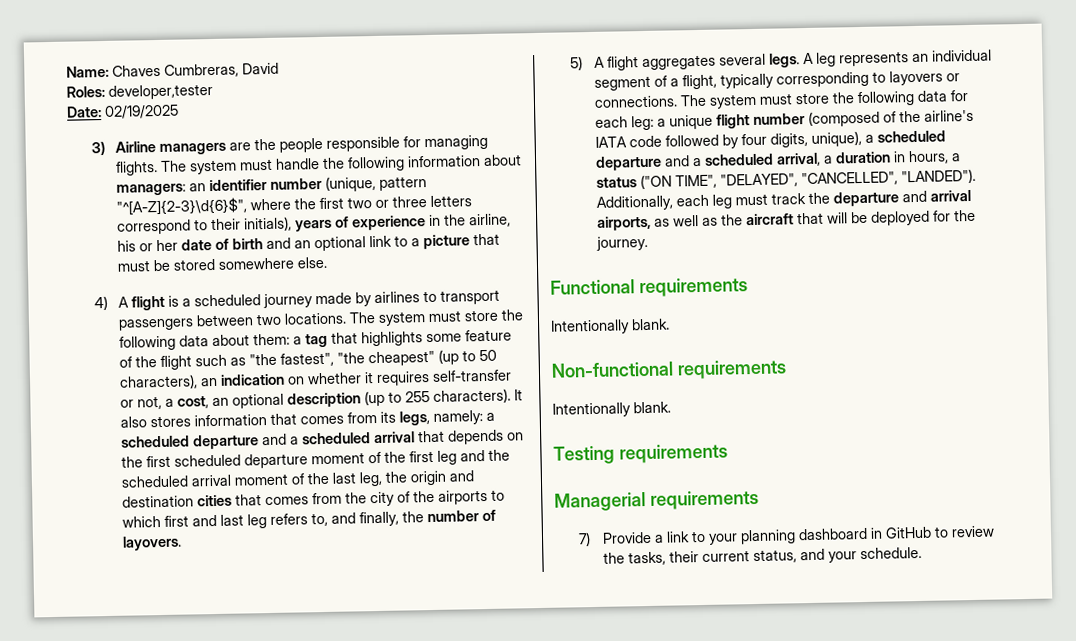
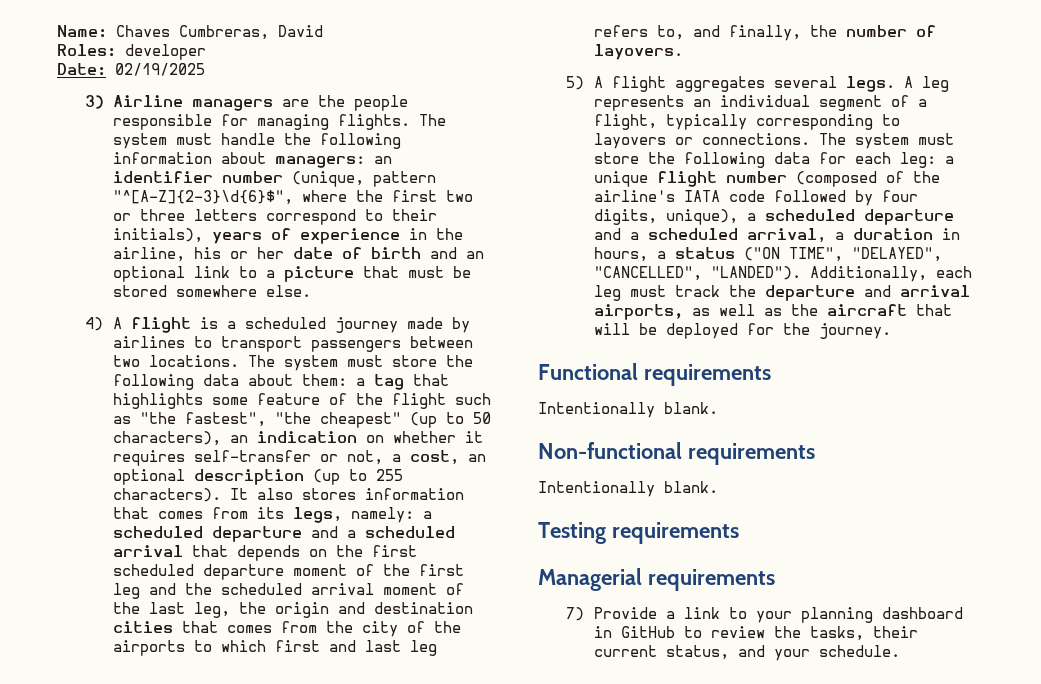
[108,83,213,100] developer,tester -> [125,44,206,60] developer

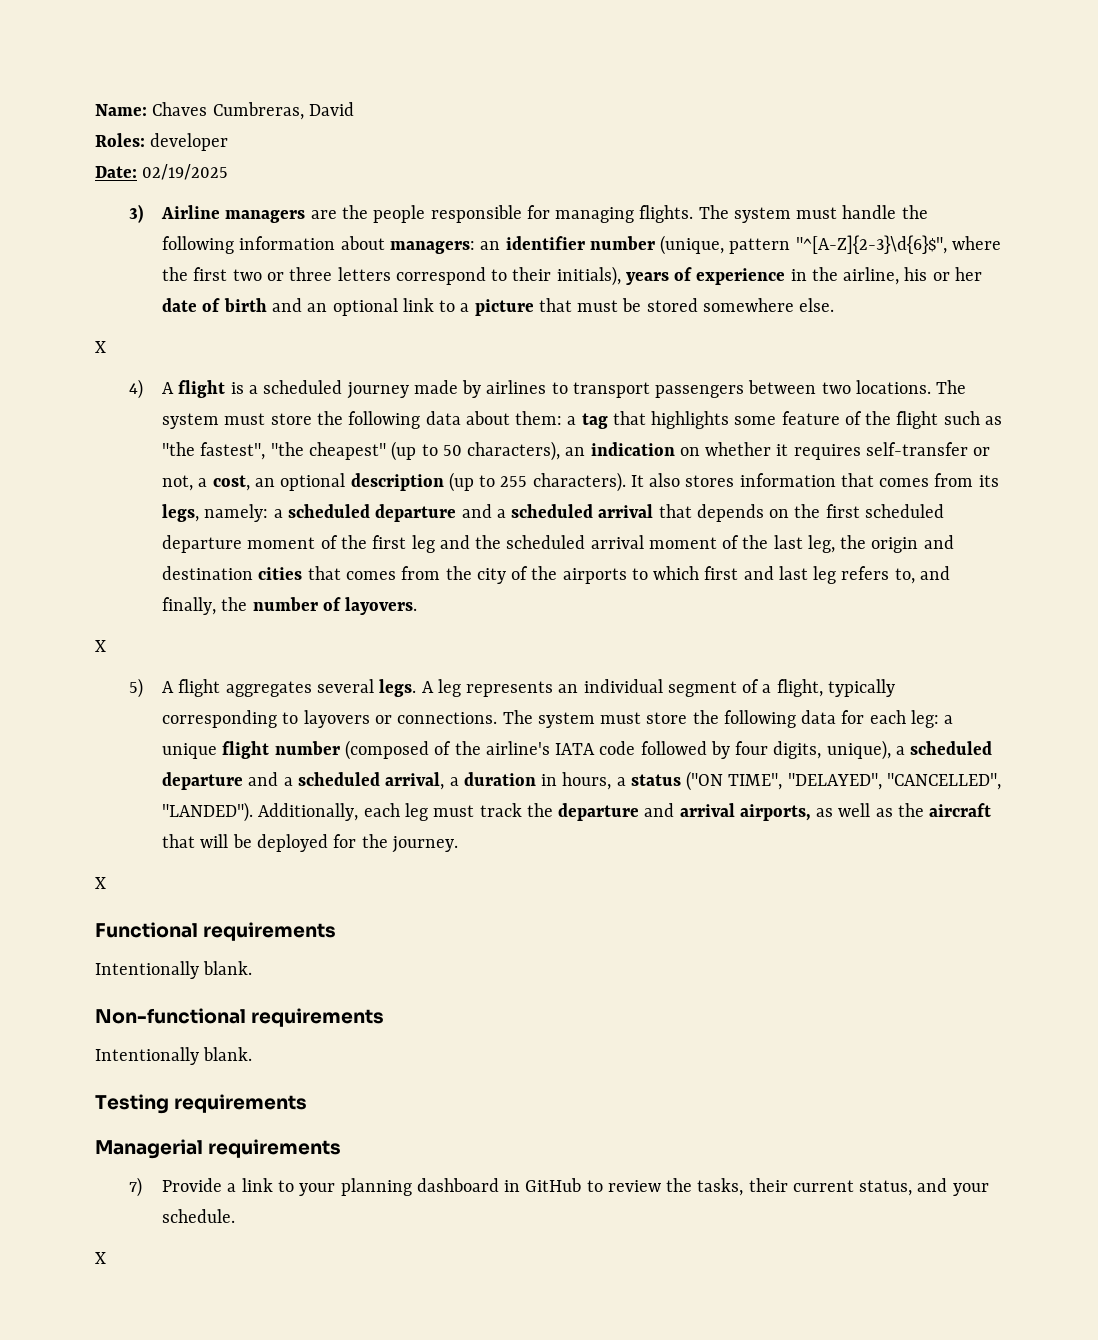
(312, 291) none -> [95,341,106,353] // X
(684, 52) none -> [95,640,106,652] // X
(892, 331) none -> [95,877,106,889] // X
(901, 651) none -> [95,1252,106,1264] // X

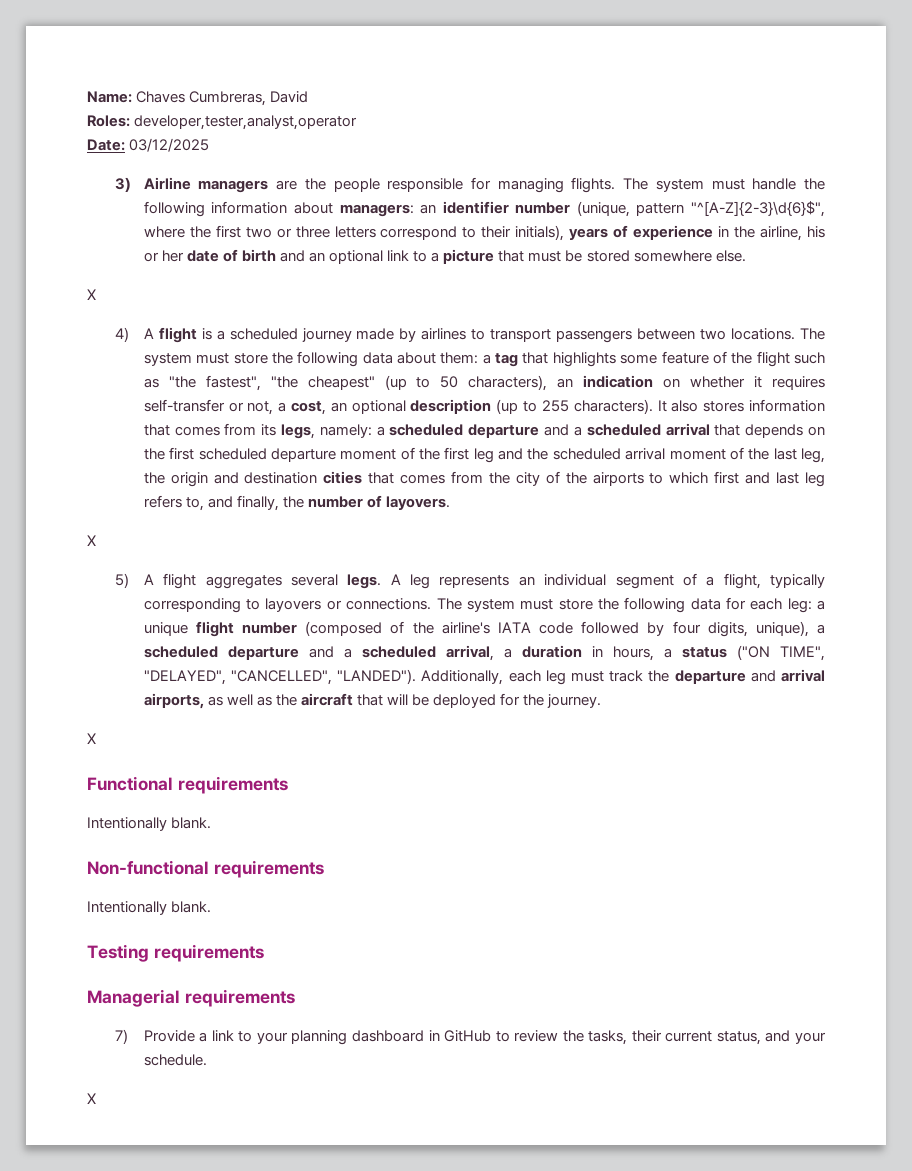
[150,133,229,151] developer -> [134,115,358,130] developer,tester,analyst,operator
[142,164,229,180] 02/19/2025 -> [129,138,210,152] 03/12/2025

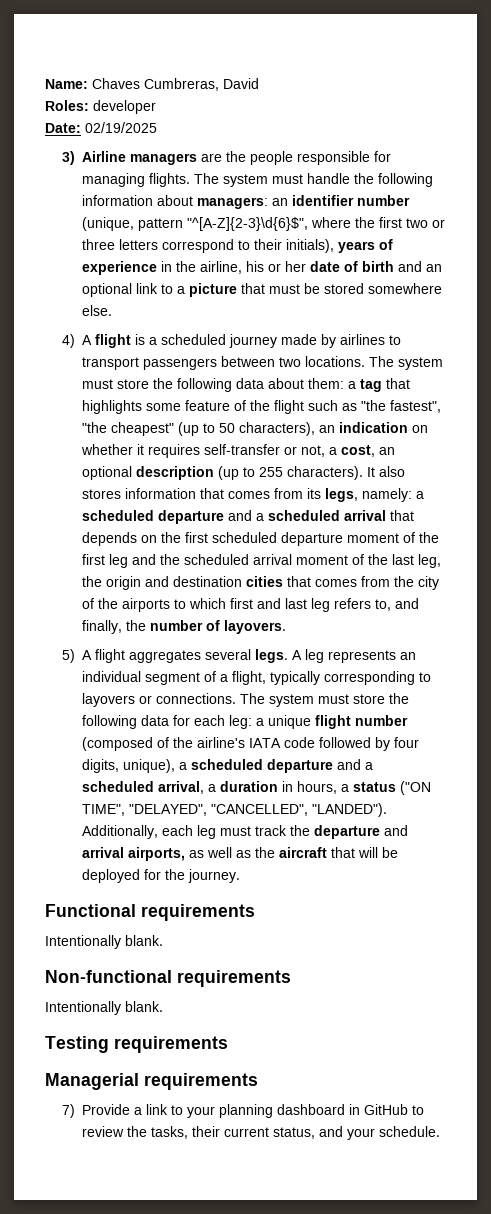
[134,115,358,130] developer,tester,analyst,operator -> [93,100,156,114] developer
[129,138,210,152] 03/12/2025 -> [85,122,157,133] 02/19/2025
[87,289,96,300] // X -> (113, 310) none
[87,535,96,546] // X -> (287, 627) none
[87,733,96,744] // X -> (241, 876) none
[87,1093,96,1104] // X -> (441, 1131) none

